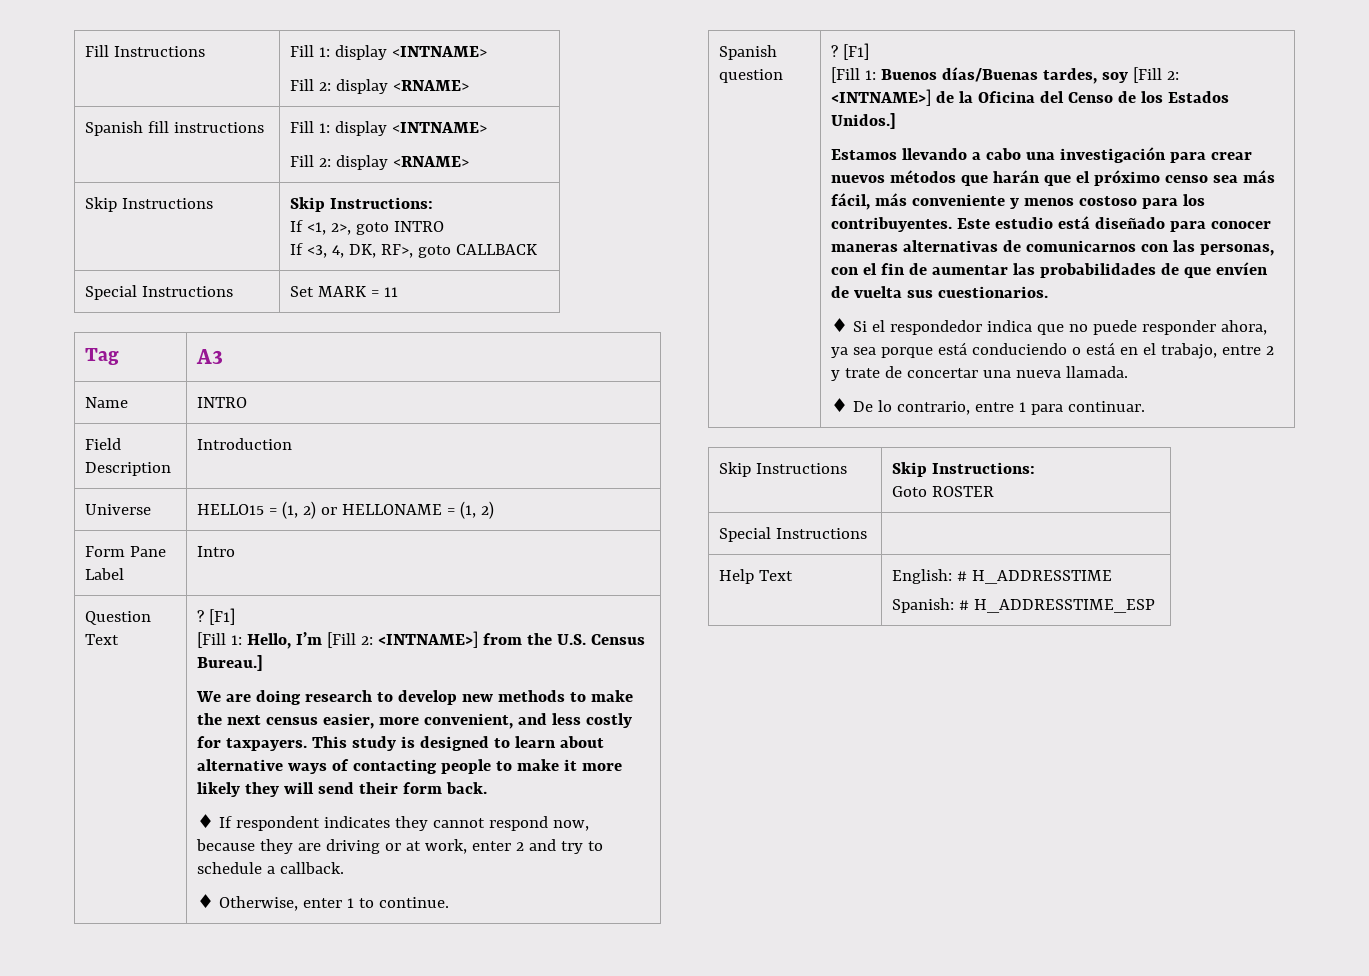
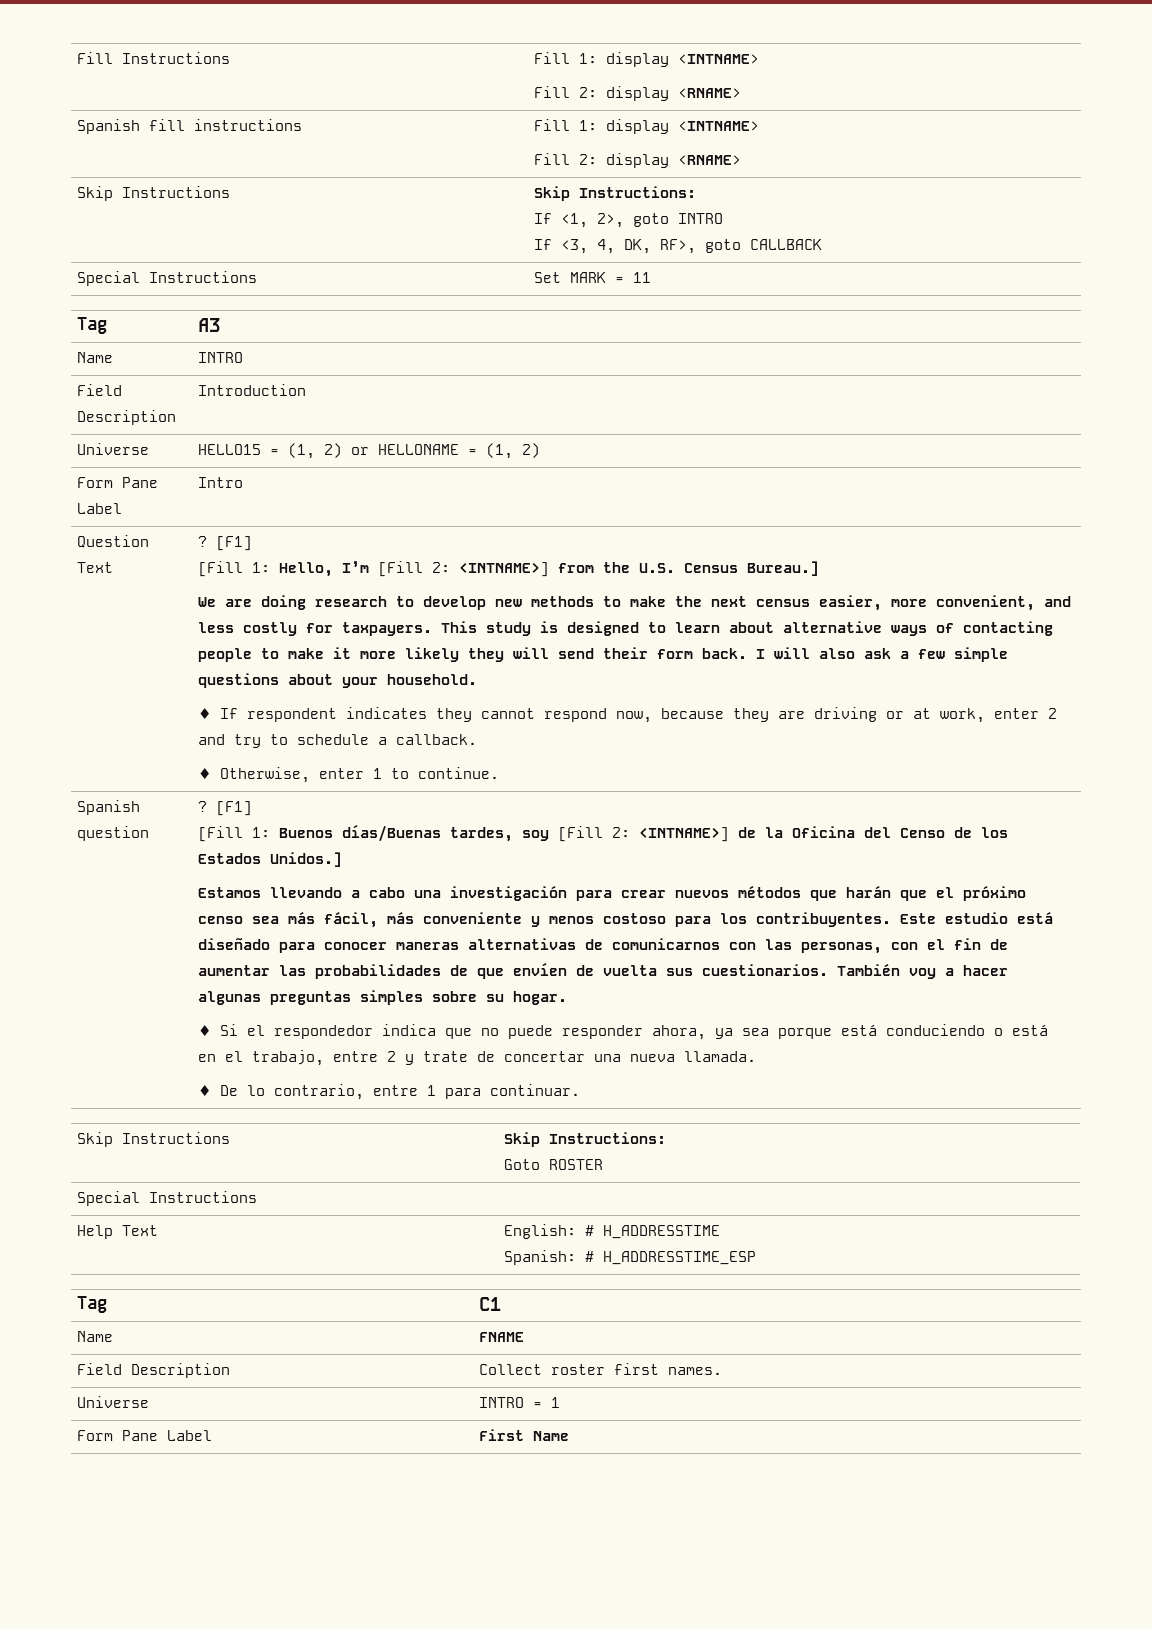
(488, 788) none -> [756,647,1009,662] [198,673,478,688] I will also ask a few simple questions about your household.
(1049, 292) none -> [837,964,1009,979] [198,990,568,1005] También voy a hacer algunas preguntas simples sobre su hogar.
(1156, 606) none -> [77,1296,108,1313] [479,1297,502,1311] [77,1331,114,1342] [479,1332,525,1342] [77,1363,231,1378] [479,1363,723,1375] [77,1396,150,1408] [479,1397,561,1408] [77,1430,213,1441] [479,1429,570,1441] // Tag | C1 // Name | FNAME // Field Description | Collect roster first names. // Universe | INTRO = 1 // Form Pane Label | First Name

